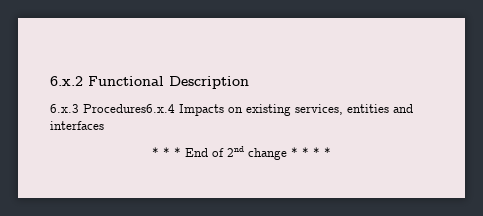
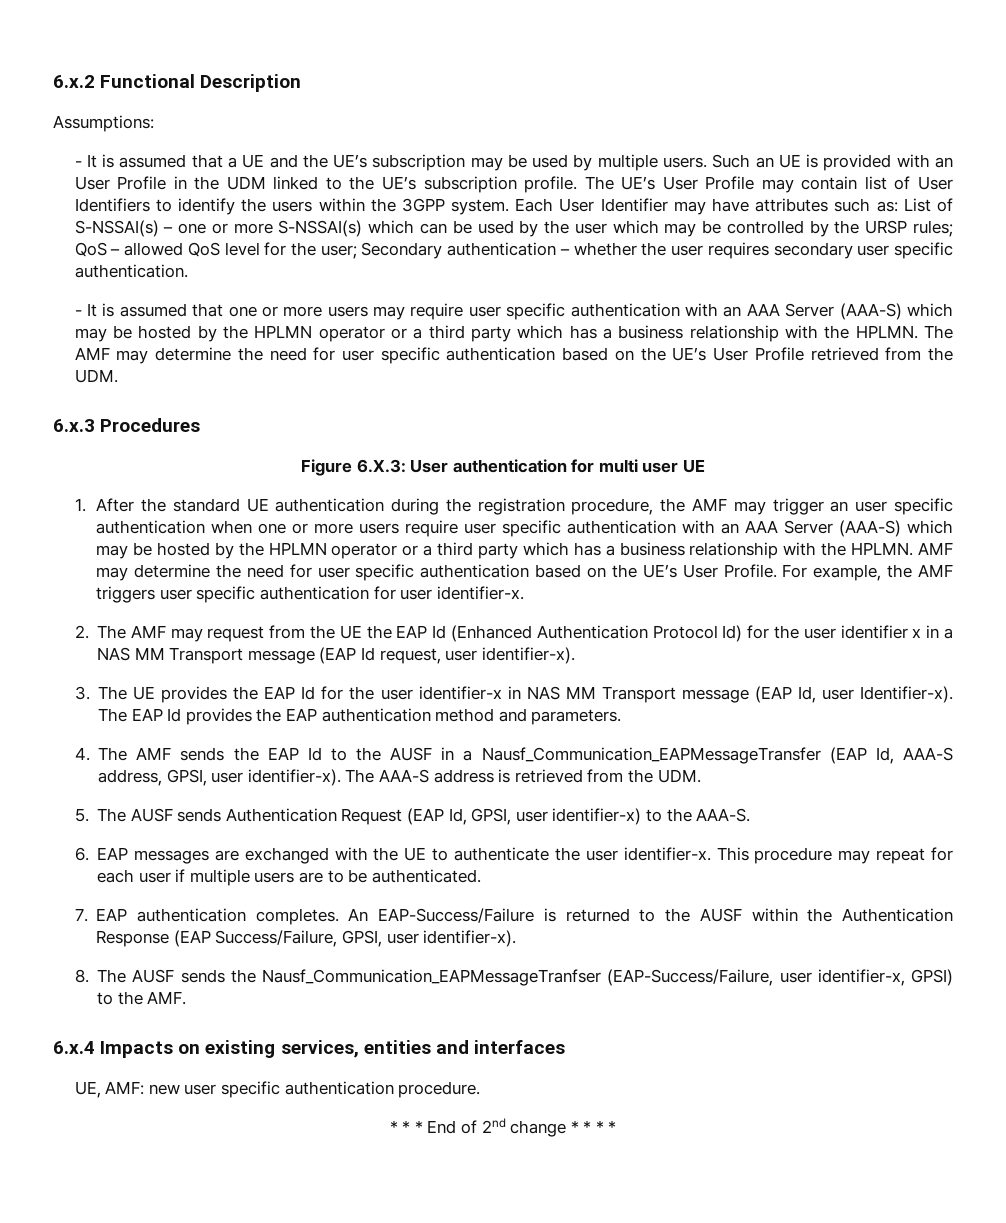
[50,104,175,113] 6.x.3 Procedures6.x.4 -> [53,115,154,132] [74,154,954,171] [74,176,953,193] [74,198,954,215] [74,220,954,237] [74,242,954,259] [74,264,188,278] [74,303,954,320] [74,325,953,342] [74,347,954,364] [74,369,118,383] [53,418,201,432] [300,459,706,476] [74,498,954,515] [96,520,953,537] [96,542,953,559] [96,564,953,581] [96,586,524,603] [74,625,953,642] [97,647,575,664] [74,686,954,703] [98,708,622,725] [74,747,954,764] [98,769,701,786] [74,808,751,825] [74,847,954,864] [97,869,481,886] [74,908,954,925] [96,930,517,947] [74,969,953,986] [97,991,187,1005] [53,1041,95,1054] Assumptions: // - It is assumed that a UE and the UE’s subscription may be used by multiple users. Such an UE is provided with an User Profile in the UDM linked to the UE’s subscription profile. The UE’s User Profile may contain list of User Identifiers to identify the users within the 3GPP system. Each User Identifier may have attributes such as: List of S-NSSAI(s) – one or more S-NSSAI(s) which can be used by the user which may be controlled by the URSP rules; QoS – allowed QoS level for the user; Secondary authentication – whether the user requires secondary user specific authentication. // - It is assumed that one or more users may require user specific authentication with an AAA Server (AAA-S) which may be hosted by the HPLMN operator or a third party which has a business relationship with the HPLMN. The AMF may determine the need for user specific authentication based on the UE’s User Profile retrieved from the UDM. // 6.x.3 Procedures // Figure 6.X.3: User authentication for multi user UE // 1. After the standard UE authentication during the registration procedure, the AMF may trigger an user specific authentication when one or more users require user specific authentication with an AAA Server (AAA-S) which may be hosted by the HPLMN operator or a third party which has a business relationship with the HPLMN. AMF may determine the need for user specific authentication based on the UE’s User Profile. For example, the AMF triggers user specific authentication for user identifier-x. // 2. The AMF may request from the UE the EAP Id (Enhanced Authentication Protocol Id) for the user identifier x in a NAS MM Transport message (EAP Id request, user identifier-x). // 3. The UE provides the EAP Id for the user identifier-x in NAS MM Transport message (EAP Id, user Identifier-x). The EAP Id provides the EAP authentication method and parameters. // 4. The AMF sends the EAP Id to the AUSF in a Nausf_Communication_EAPMessageTransfer (EAP Id, AAA-S address, GPSI, user identifier-x). The AAA-S address is retrieved from the UDM. // 5. The AUSF sends Authentication Request (EAP Id, GPSI, user identifier-x) to the AAA-S. // 6. EAP messages are exchanged with the UE to authenticate the user identifier-x. This procedure may repeat for each user if multiple users are to be authenticated. // 7. EAP authentication completes. An EAP-Success/Failure is returned to the AUSF within the Authentication Response (EAP Success/Failure, GPSI, user identifier-x). // 8. The AUSF sends the Nausf_Communication_EAPMessageTranfser (EAP-Success/Failure, user identifier-x, GPSI) to the AMF. // 6.x.4
(104, 125) none -> [74,1081,481,1098] // UE, AMF: new user specific authentication procedure.

